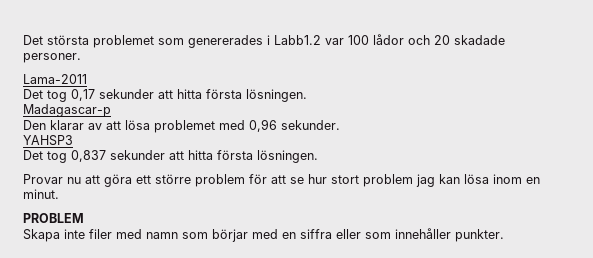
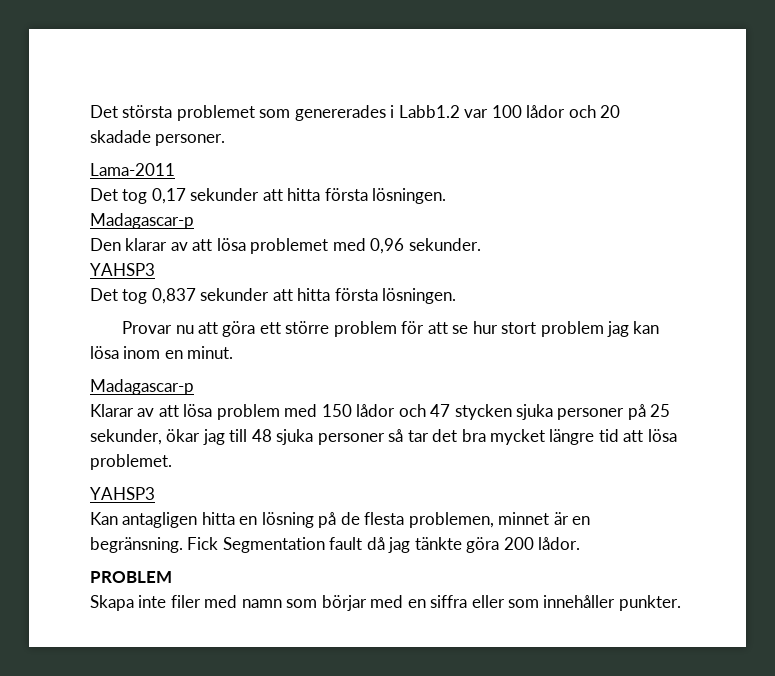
(59, 194) none -> [90,379,194,395] [90,404,671,420] [90,429,677,445] [90,454,172,470] [90,487,155,500] [90,512,591,528] [90,537,581,553] // Madagascar-p // Klarar av att lösa problem med 150 lådor och 47 stycken sjuka personer på 25 sekunder, ökar jag till 48 sjuka personer så tar det bra mycket längre tid att lösa problemet. // YAHSP3 // Kan antagligen hitta en lösning på de flesta problemen, minnet är en begränsning. Fick Segmentation fault då jag tänkte göra 200 lådor.

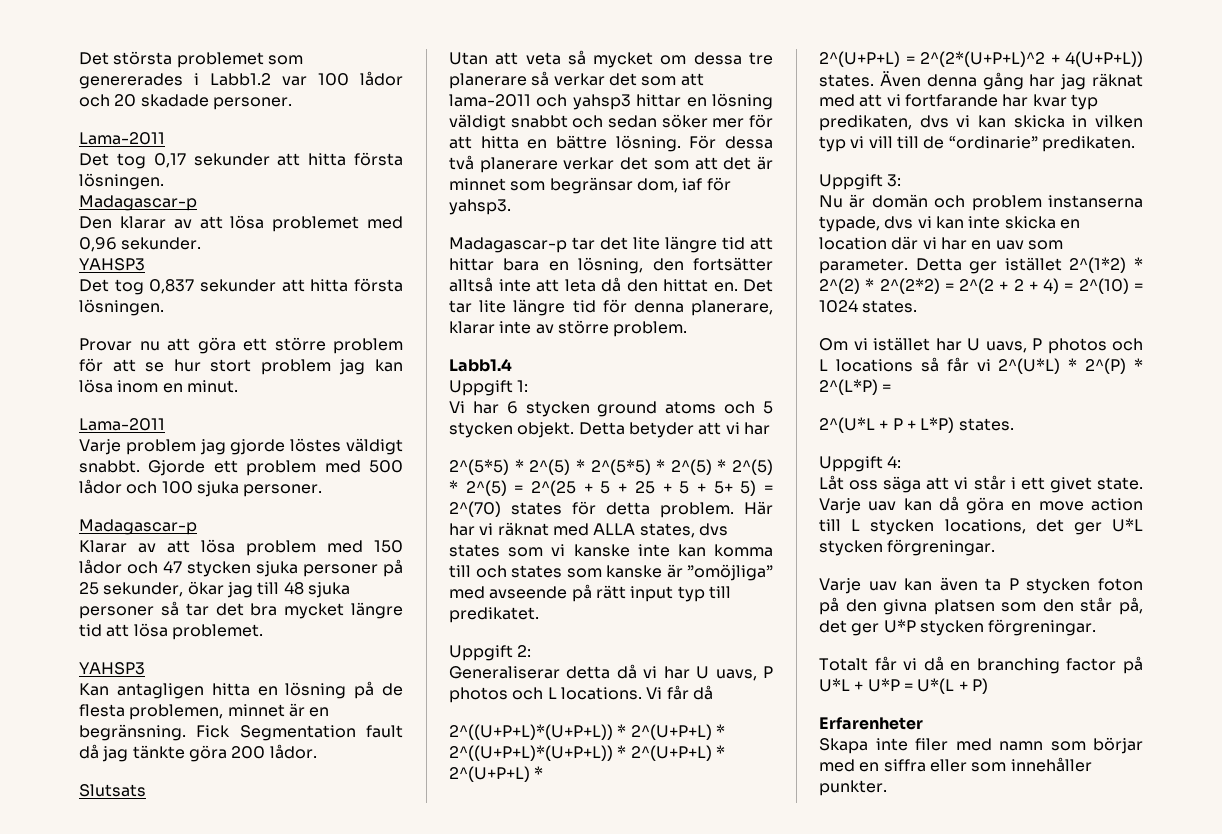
(234, 352) none -> [79,418,165,431] [79,438,403,455] [79,460,403,476] [79,479,323,497] // Lama-2011 // Varje problem jag gjorde löstes väldigt snabbt. Gjorde ett problem med 500 lådor och 100 sjuka personer.
[90,571,172,583] PROBLEM -> [79,784,146,797] [449,50,773,68] [449,71,704,89] [449,93,773,110] [449,114,773,131] [449,135,773,152] [449,155,773,173] [449,177,731,194] [449,199,511,215] [449,236,773,253] [449,257,773,274] [449,277,773,292] [449,299,773,316] [449,320,688,337] [449,358,512,372] [449,380,529,396] [449,401,773,417] [449,422,770,438] [449,459,773,475] [449,480,773,496] [449,501,773,518] [449,522,728,538] [449,544,773,557] [449,564,773,581] [449,584,731,602] [449,607,539,623] [449,645,532,661] [449,664,773,681] [449,685,713,703] [449,724,725,740] [449,745,725,761] [449,766,544,782] [819,51,1143,67] [819,71,1143,90] [819,94,1098,110] [819,115,1143,131] [819,136,1135,152] [819,174,902,190] [819,194,1143,211] [819,216,1080,232] [819,236,1063,250] [819,257,1143,274] [819,278,1143,294] [819,300,918,313] [819,337,1143,354] [819,357,1143,374] [819,379,892,395] [819,417,1014,433] [819,456,902,472] [819,475,1143,493] [819,496,1143,514] [819,518,1143,535] [819,539,996,556] [819,577,1143,594] [819,597,1143,615] [819,619,1097,636] [819,656,1143,674] [819,678,988,694] [819,717,923,730] Slutsats // Utan att veta så mycket om dessa tre planerare så verkar det som att lama-2011 och yahsp3 hittar en lösning väldigt snabbt och sedan söker mer för att hitta en bättre lösning. För dessa två planerare verkar det som att det är minnet som begränsar dom, iaf för yahsp3. // Madagascar-p tar det lite längre tid att hittar bara en lösning, den fortsätter alltså inte att leta då den hittat en. Det tar lite längre tid för denna planerare, klarar inte av större problem. // Labb1.4 // Uppgift 1: // Vi har 6 stycken ground atoms och 5 stycken objekt. Detta betyder att vi har // 2^(5*5) * 2^(5) * 2^(5*5) * 2^(5) * 2^(5) * 2^(5) = 2^(25 + 5 + 25 + 5 + 5+ 5) = 2^(70) states för detta problem. Här har vi räknat med ALLA states, dvs states som vi kanske inte kan komma till och states som kanske är ”omöjliga” med avseende på rätt input typ till predikatet. // Uppgift 2: // Generaliserar detta då vi har U uavs, P photos och L locations. Vi får då // 2^((U+P+L)*(U+P+L)) * 2^(U+P+L) * 2^((U+P+L)*(U+P+L)) * 2^(U+P+L) * 2^(U+P+L) * // 2^(U+P+L) = 2^(2*(U+P+L)^2 + 4(U+P+L)) states. Även denna gång har jag räknat med att vi fortfarande har kvar typ predikaten, dvs vi kan skicka in vilken typ vi vill till de “ordinarie” predikaten. // Uppgift 3: // Nu är domän och problem instanserna typade, dvs vi kan inte skicka en location där vi har en uav som parameter. Detta ger istället 2^(1*2) * 2^(2) * 2^(2*2) = 2^(2 + 2 + 4) = 2^(10) = 1024 states. // Om vi istället har U uavs, P photos och L locations så får vi 2^(U*L) * 2^(P) * 2^(L*P) = // 2^(U*L + P + L*P) states. // Uppgift 4: // Låt oss säga att vi står i ett givet state. Varje uav kan då göra en move action till L stycken locations, det ger U*L stycken förgreningar. // Varje uav kan även ta P stycken foton på den givna platsen som den står på, det ger U*P stycken förgreningar. // Totalt får vi då en branching factor på U*L + U*P = U*(L + P) // Erfarenheter

